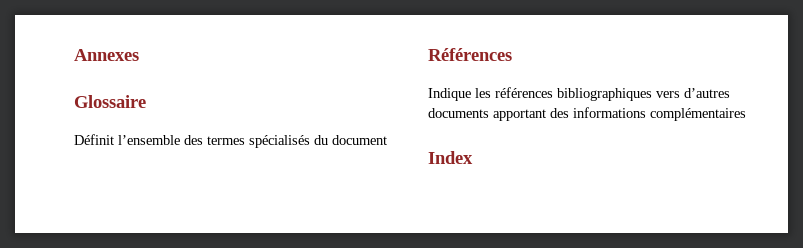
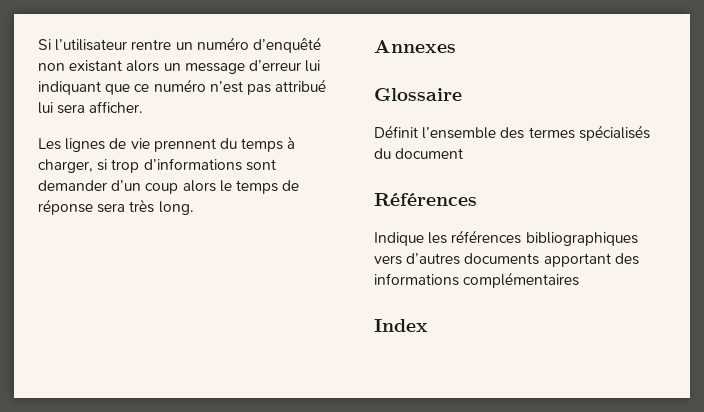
(74, 55) none -> [38,37,321,53] [38,60,321,74] [38,79,327,95] [38,101,144,114] [38,136,296,152] [38,158,276,173] [38,180,300,194] [38,199,194,215] Si l’utilisateur rentre un numéro d’enquêté non existant alors un message d’erreur lui indiquant que ce numéro n’est pas attribué lui sera afficher. // Les lignes de vie prennent du temps à charger, si trop d’informations sont demander d’un coup alors le temps de réponse sera très long. //

